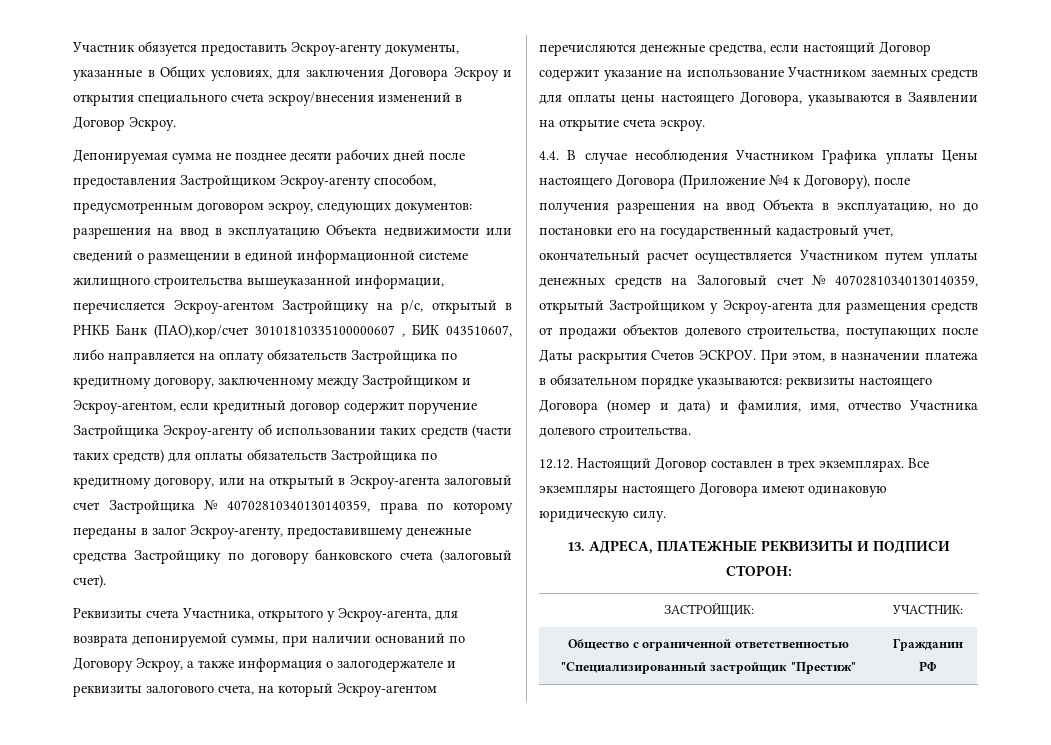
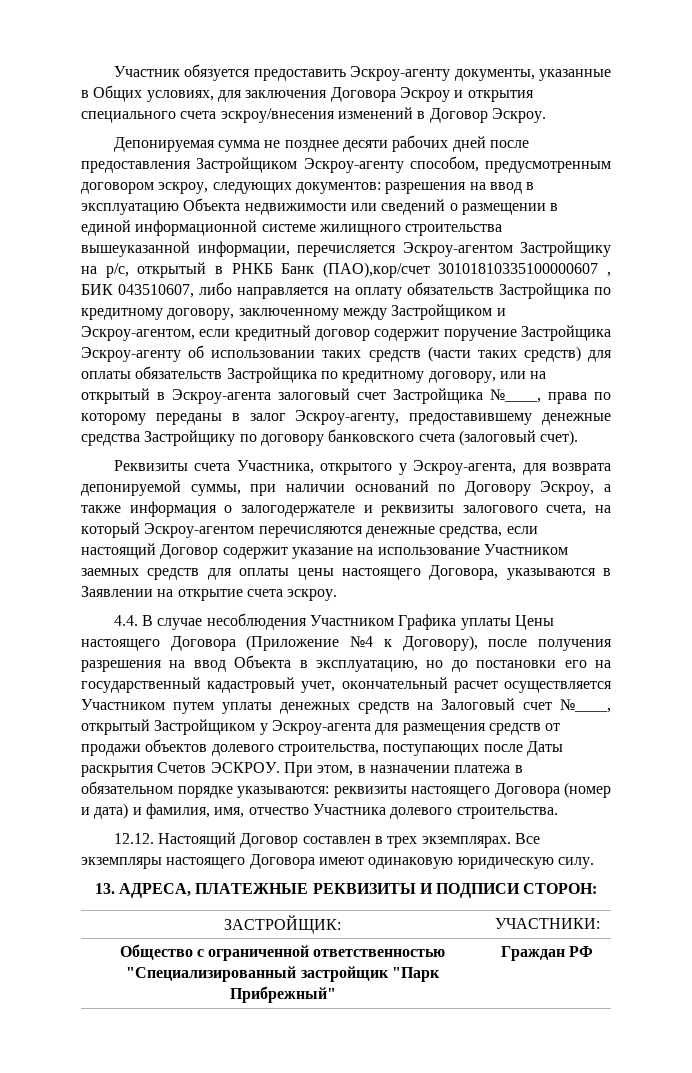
[204,500,370,512] № 40702810340130140359, -> [490,389,541,403] №____,
[812,275,978,287] № 40702810340130140359, -> [560,699,611,713] №____,
[891,604,963,614] УЧАСТНИК: -> [494,918,600,929] УЧАСТНИКИ:
[790,662,856,674] [892,638,963,651] "Престиж" | Гражданин -> [391,967,440,982] [229,986,336,1003] [500,946,565,961] "Парк Прибрежный" | Граждан

